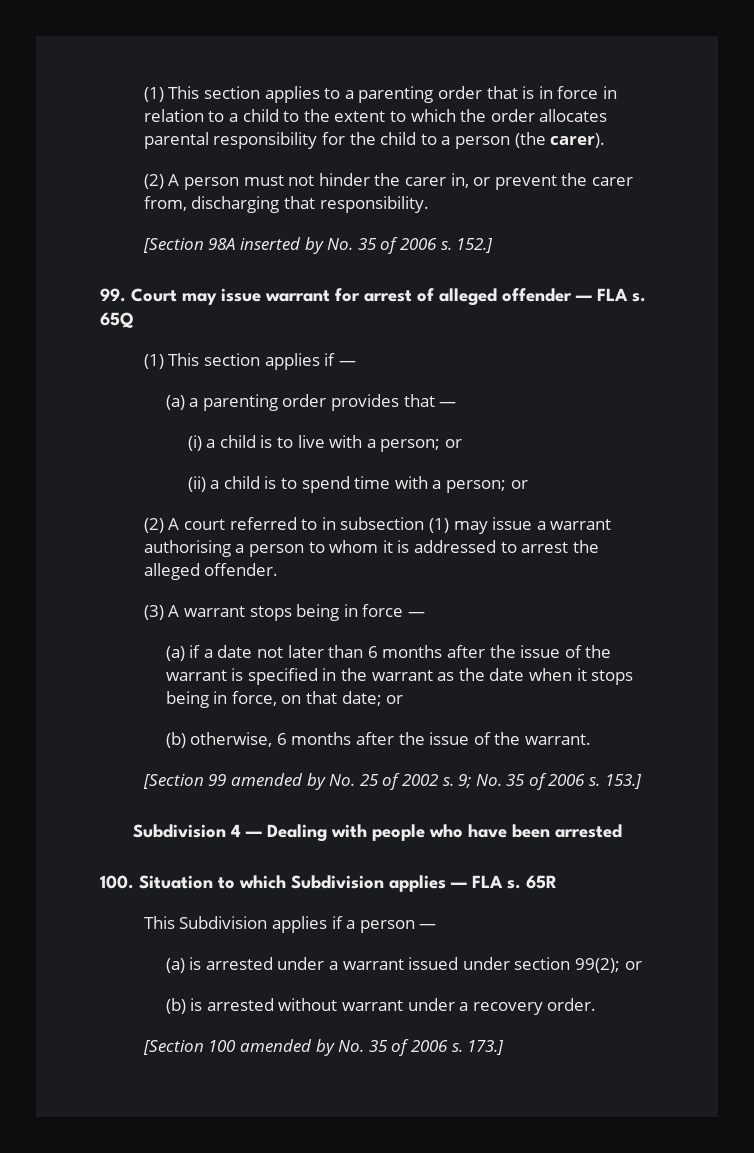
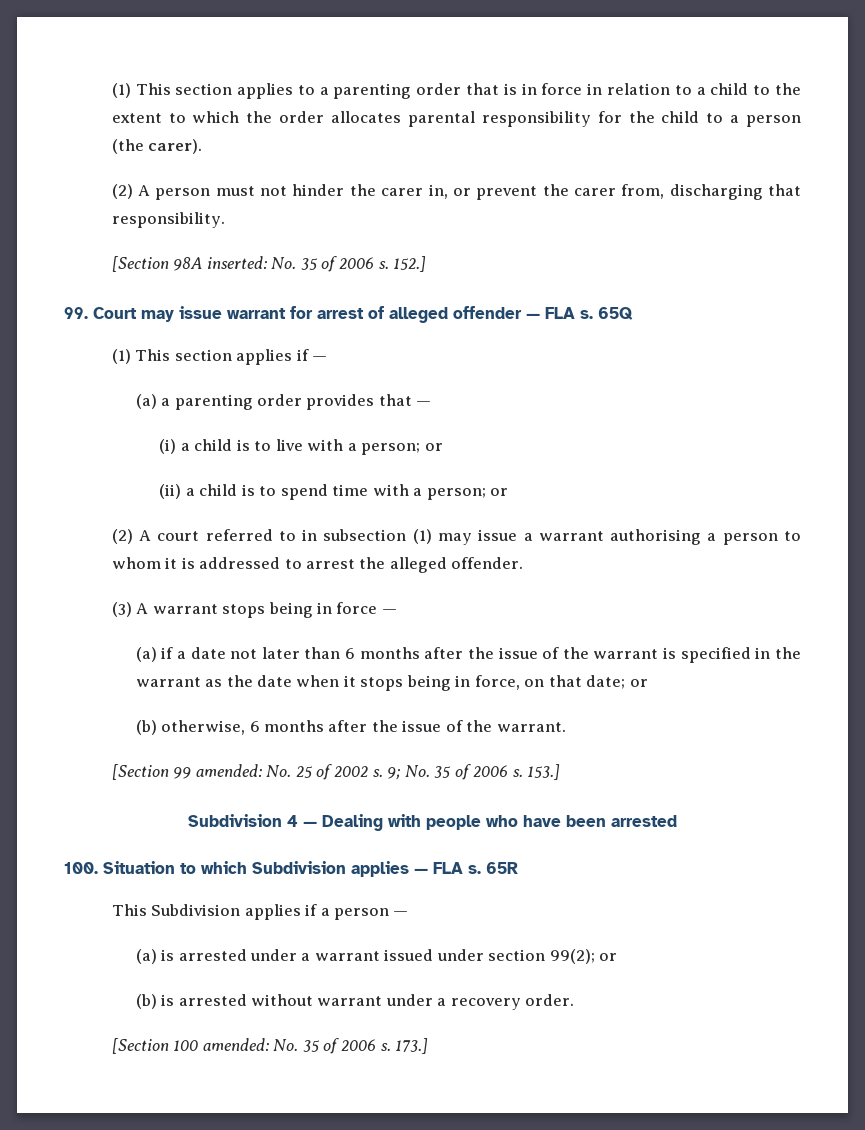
[239,237,324,254] inserted by -> [206,256,267,269] inserted:
[230,773,326,790] amended by -> [195,764,262,777] amended:
[239,1039,335,1056] amended by -> [202,1038,269,1051] amended:

